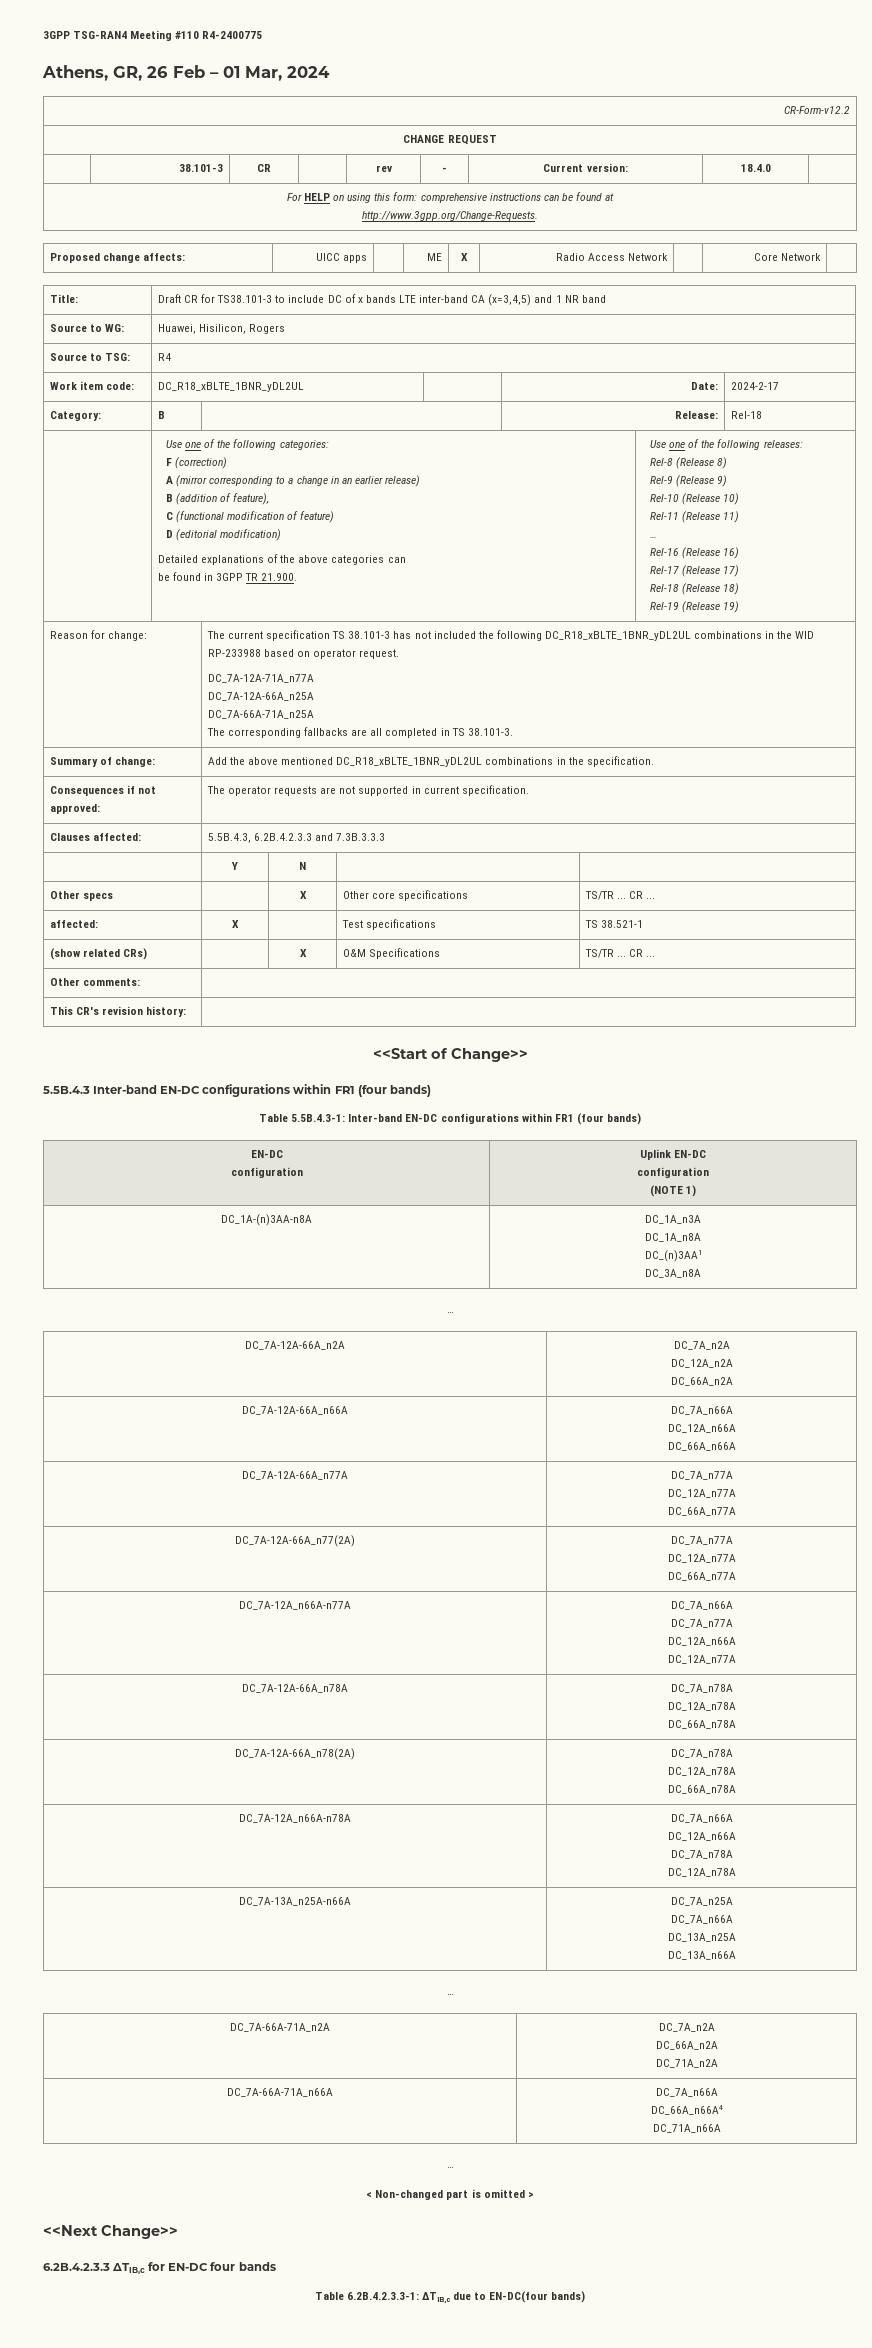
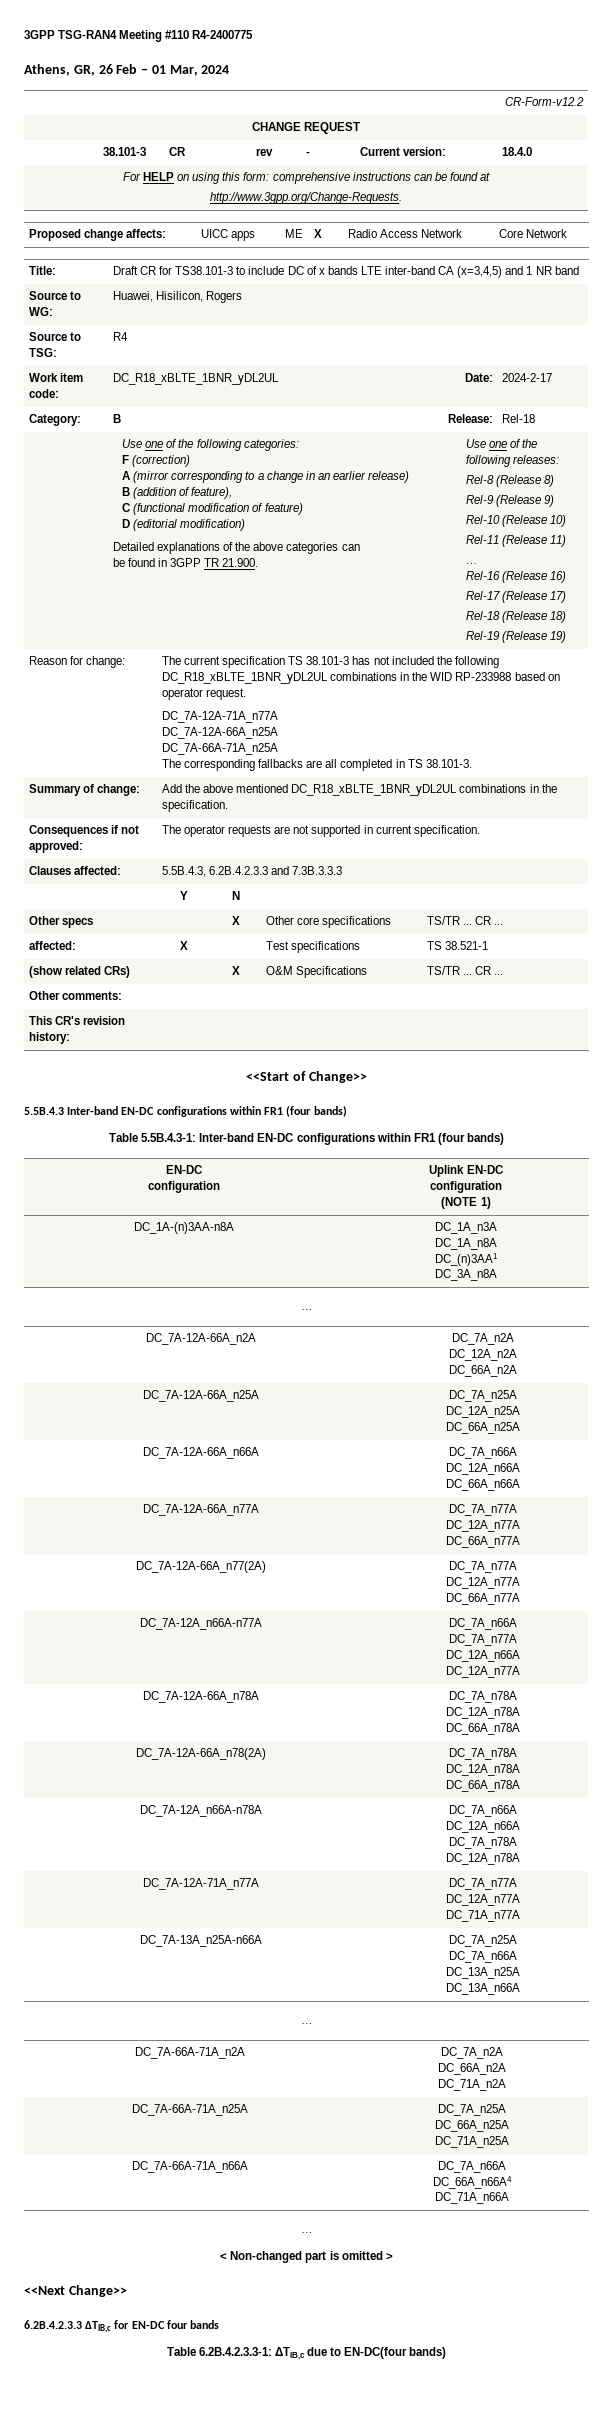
(733, 1381) none -> [142,1390,259,1402] [448,1390,517,1402] [445,1406,520,1418] [445,1422,520,1434] // DC_7A-12A-66A_n25A | DC_7A_n25A // DC_12A_n25A // DC_66A_n25A
(736, 1872) none -> [142,1878,259,1890] [448,1878,517,1890] [445,1894,520,1906] [445,1910,520,1922] // DC_7A-12A-71A_n77A | DC_7A_n77A // DC_12A_n77A // DC_71A_n77A
(718, 2063) none -> [132,2104,248,2116] [438,2104,506,2116] [435,2120,509,2132] [435,2136,509,2148] // DC_7A-66A-71A_n25A | DC_7A_n25A // DC_66A_n25A // DC_71A_n25A

